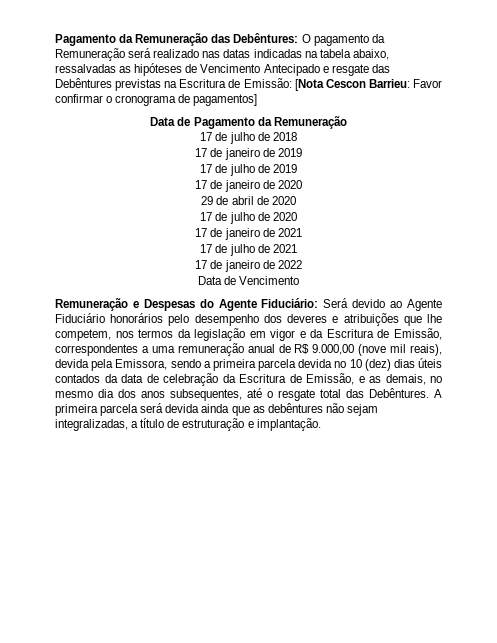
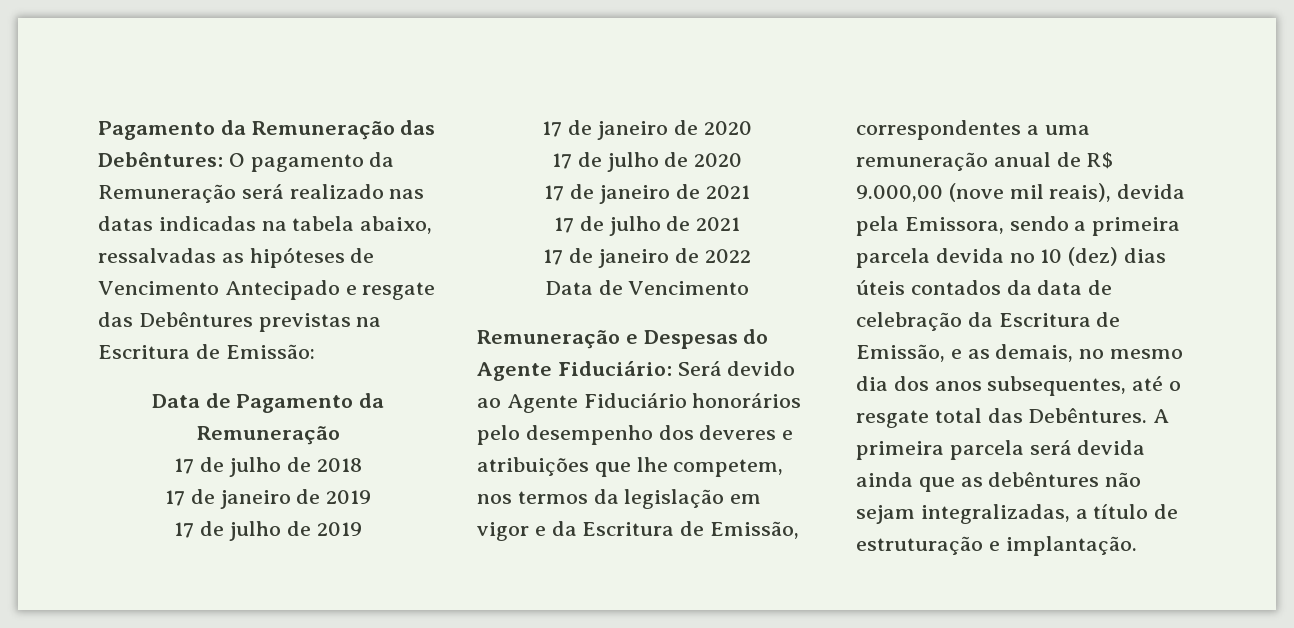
[294,79,442,91] [55,94,258,106] [Nota Cescon Barrieu: Favor confirmar o cronograma de pagamentos] -> (315, 351) none
[201,196,296,205] // 29 de abril de 2020 -> (752, 128) none

